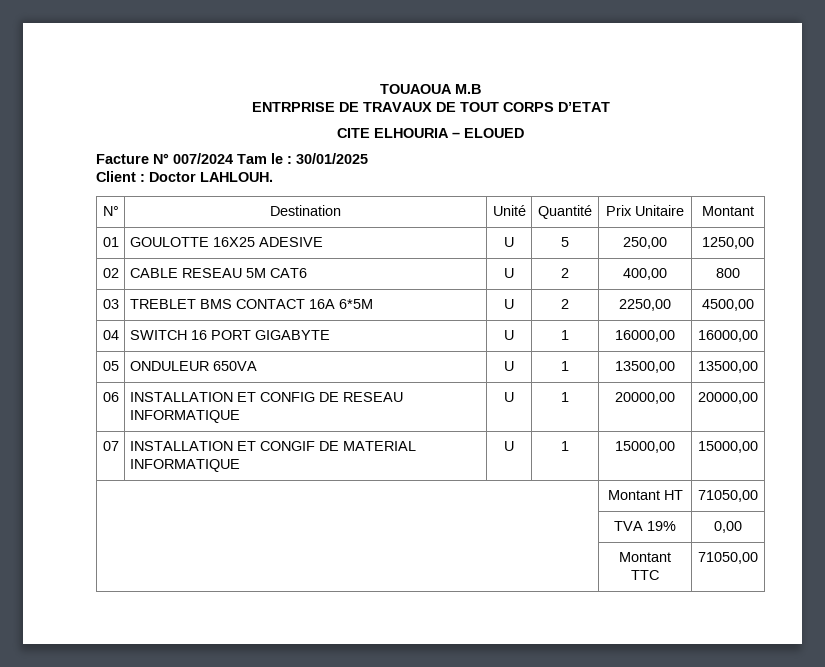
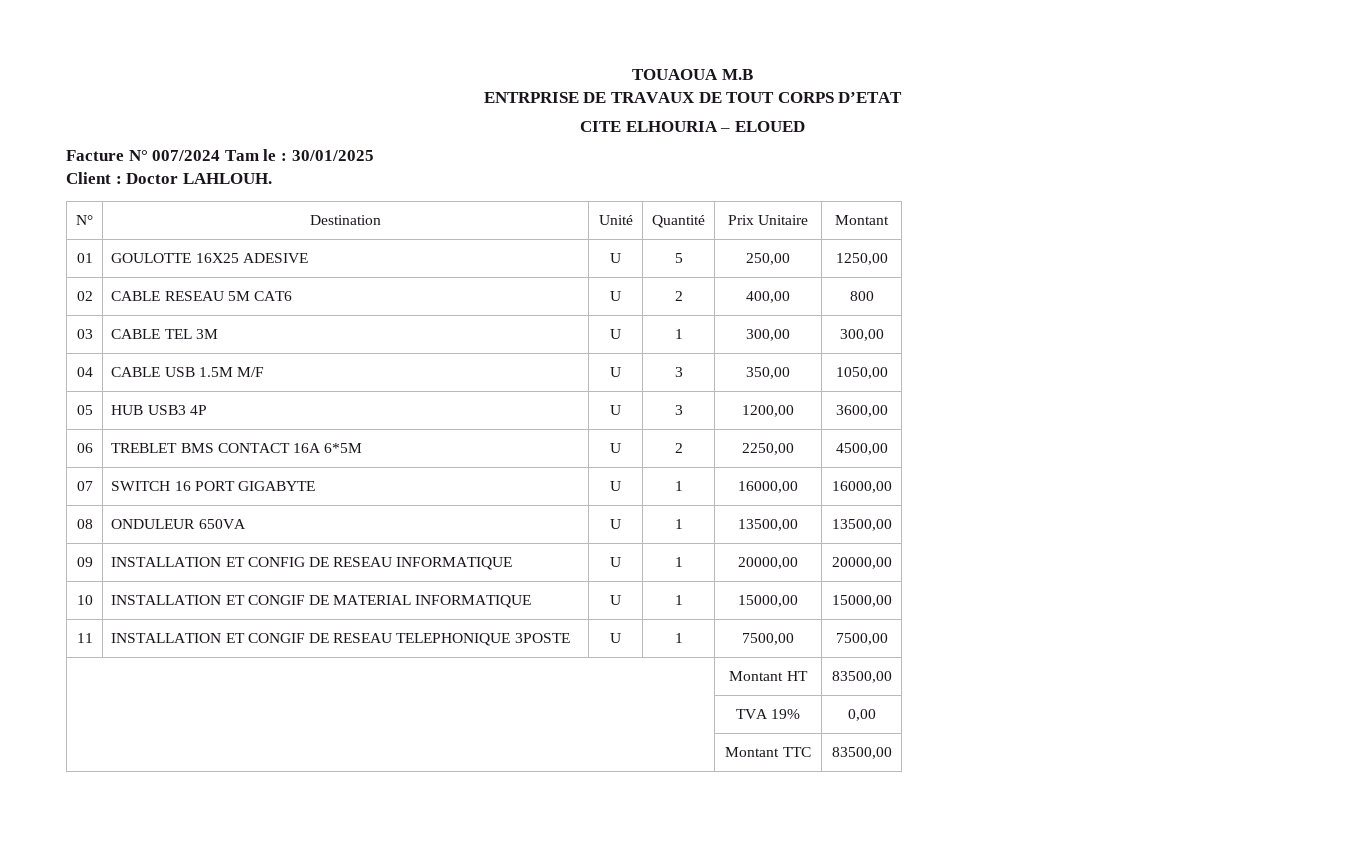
(119, 304) none -> [111,329,218,339] [610,329,621,339] [674,329,683,339] [746,329,790,341] [839,329,884,341] [76,367,93,377] [111,367,264,377] [610,367,621,377] [674,367,683,377] [746,367,790,379] [835,367,888,379] [76,405,93,415] [111,405,207,415] [610,405,621,415] [674,405,683,415] [742,405,794,417] [835,405,888,417] [76,443,93,453] | CABLE TEL 3M | U | 1 | 300,00 | 300,00 // 04 | CABLE USB 1.5M M/F | U | 3 | 350,00 | 1050,00 // 05 | HUB USB3 4P | U | 3 | 1200,00 | 3600,00 // 06
[102,330,119,340] 04 -> [76,481,93,491] 07
[102,361,119,371] 05 -> [76,519,93,529] 08
[102,392,119,402] 06 -> [76,557,93,567] 09
[102,441,119,451] 07 -> [76,595,93,605] 10
(758, 447) none -> [76,633,93,643] [111,633,570,646] [610,633,621,643] [674,633,683,643] [742,633,794,645] [835,633,888,645] // 11 | INSTALLATION ET CONGIF DE RESEAU TELEPHONIQUE 3POSTE | U | 1 | 7500,00 | 7500,00
[698,490,758,502] 71050,00 -> [831,671,892,683] 83500,00
[698,552,758,564] 71050,00 -> [831,747,892,759] 83500,00

